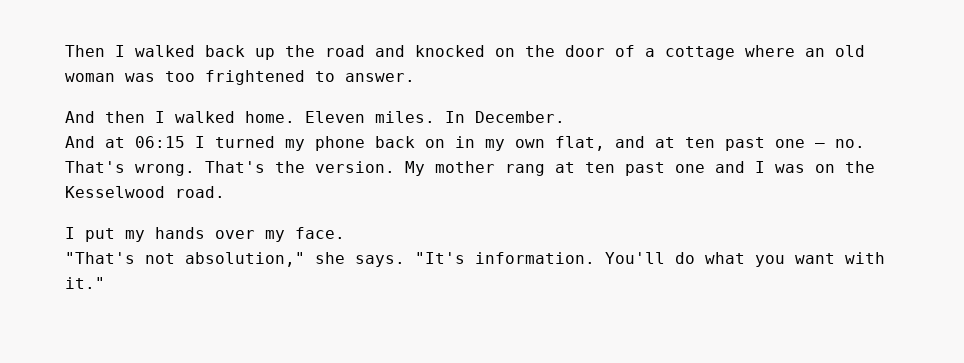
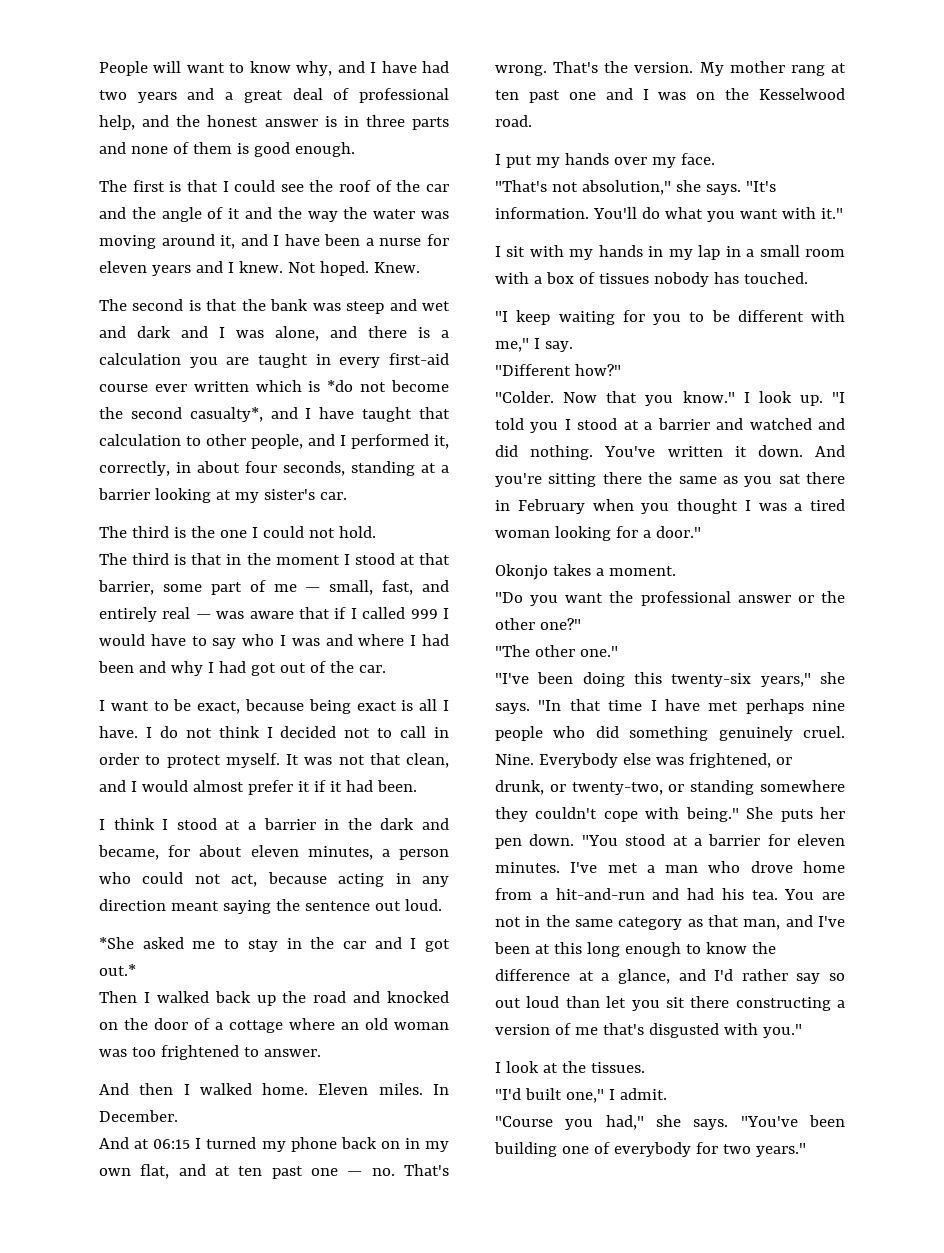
(65, 51) none -> [99,61,450,76] [99,88,450,103] [99,115,449,130] [99,142,355,157] [99,180,449,192] [99,207,450,222] [99,234,449,249] [99,261,420,276] [99,299,451,314] [99,326,449,341] [99,353,449,368] [99,380,449,392] [99,407,450,422] [99,434,449,449] [99,461,449,476] [98,488,347,503] [99,526,376,538] [99,553,450,565] [98,580,449,595] [99,607,449,622] [99,634,450,649] [98,661,386,676] [99,699,450,714] [99,726,449,738] [99,753,449,768] [99,780,417,795] [99,818,449,830] [98,845,449,860] [99,872,450,887] [99,899,442,914] [99,937,450,952] [99,964,136,976] People will want to know why, and I have had two years and a great deal of professional help, and the honest answer is in three parts and none of them is good enough. // The first is that I could see the roof of the car and the angle of it and the way the water was moving around it, and I have been a nurse for eleven years and I knew. Not hoped. Knew. // The second is that the bank was steep and wet and dark and I was alone, and there is a calculation you are taught in every first-aid course ever written which is *do not become the second casualty*, and I have taught that calculation to other people, and I performed it, correctly, in about four seconds, standing at a barrier looking at my sister's car. // The third is the one I could not hold. // The third is that in the moment I stood at that barrier, some part of me — small, fast, and entirely real — was aware that if I called 999 I would have to say who I was and where I had been and why I had got out of the car. // I want to be exact, because being exact is all I have. I do not think I decided not to call in order to protect myself. It was not that clean, and I would almost prefer it if it had been. // I think I stood at a barrier in the dark and became, for about eleven minutes, a person who could not act, because acting in any direction meant saying the sentence out loud. // *She asked me to stay in the car and I got out.* //
(105, 283) none -> [495,245,845,260] [495,272,808,287] [495,310,845,325] [495,338,573,352] [495,364,621,376] [495,391,845,406] [495,418,845,433] [495,445,845,460] [495,472,845,487] [495,499,845,514] [495,526,701,541] [495,564,676,580] [495,591,845,606] [495,618,581,630] [495,645,618,657] [495,672,845,687] [495,699,845,714] [495,726,845,741] [495,753,792,768] [495,780,845,795] [495,807,846,822] [495,834,845,849] [495,861,845,873] [495,888,845,900] [495,915,845,930] [494,942,776,957] [495,969,845,984] [495,996,845,1011] [495,1023,802,1038] [495,1061,645,1073] [495,1088,667,1103] [495,1115,845,1130] [494,1142,806,1157] // I sit with my hands in my lap in a small room with a box of tissues nobody has touched. // "I keep waiting for you to be different with me," I say. // "Different how?" // "Colder. Now that you know." I look up. "I told you I stood at a barrier and watched and did nothing. You've written it down. And you're sitting there the same as you sat there in February when you thought I was a tired woman looking for a door." // Okonjo takes a moment. // "Do you want the professional answer or the other one?" // "The other one." // "I've been doing this twenty-six years," she says. "In that time I have met perhaps nine people who did something genuinely cruel. Nine. Everybody else was frightened, or drunk, or twenty-two, or standing somewhere they couldn't cope with being." She puts her pen down. "You stood at a barrier for eleven minutes. I've met a man who drove home from a hit-and-run and had his tea. You are not in the same category as that man, and I've been at this long enough to know the difference at a glance, and I'd rather say so out loud than let you sit there constructing a version of me that's disgusted with you." // I look at the tissues. // "I'd built one," I admit. // "Course you had," she says. "You've been building one of everybody for two years."

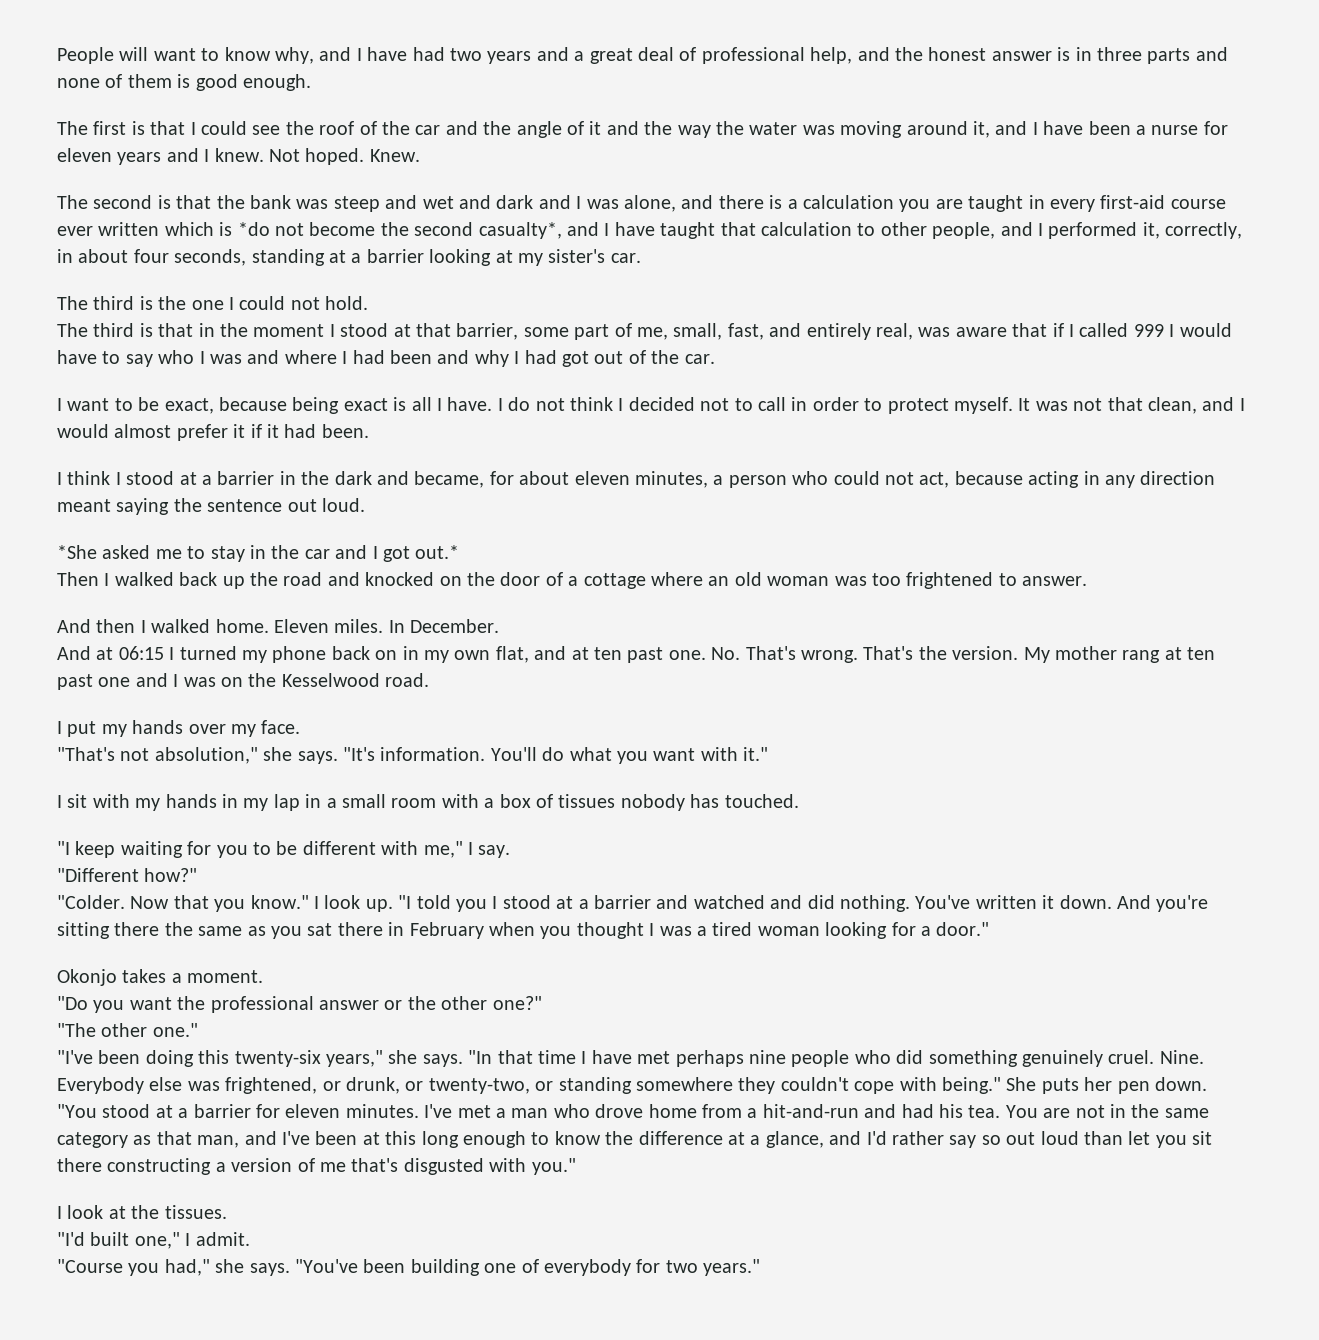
[273,584,321,592] me — -> [636,327,668,340] me,
[162,607,211,619] real — -> [875,323,913,340] real,
[311,1168,395,1176] one — no. -> [668,647,741,660] one. No.

